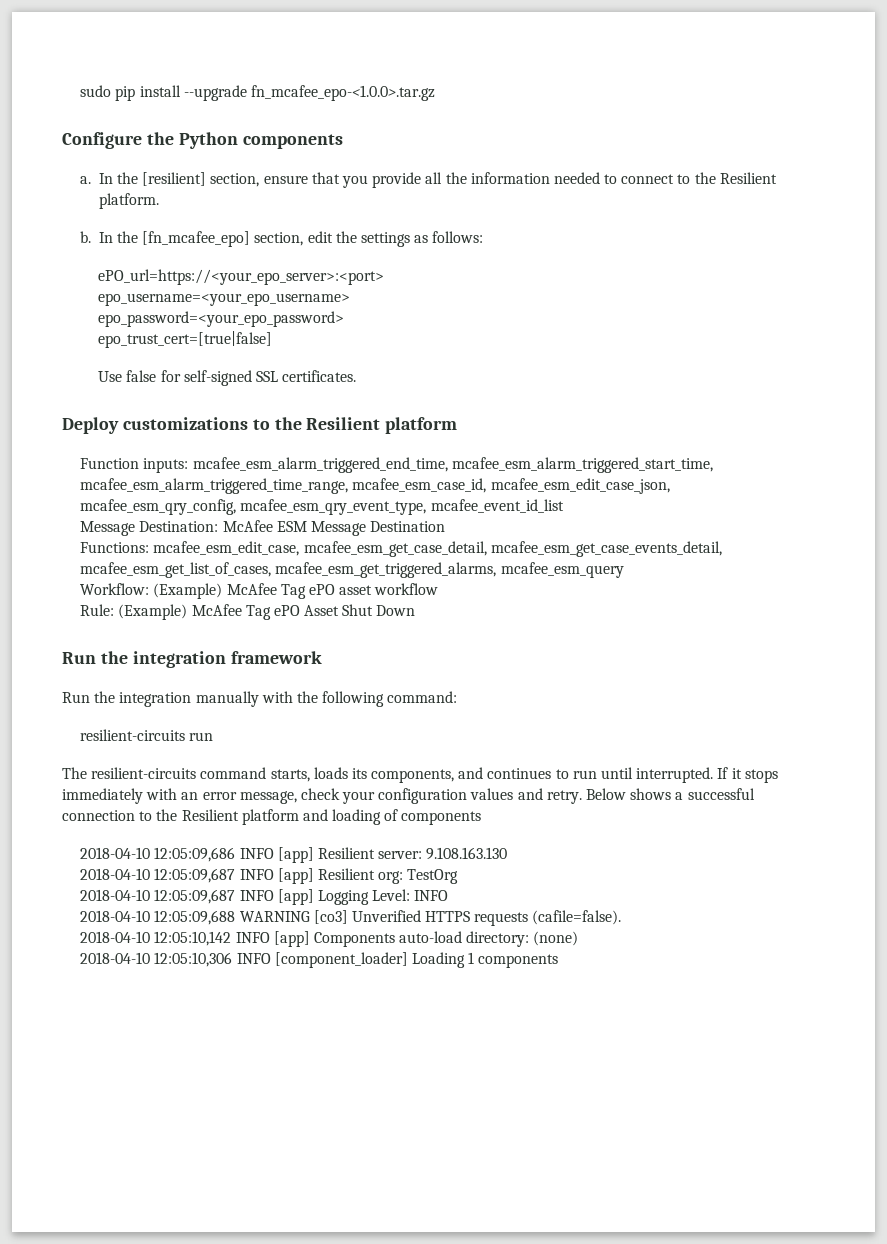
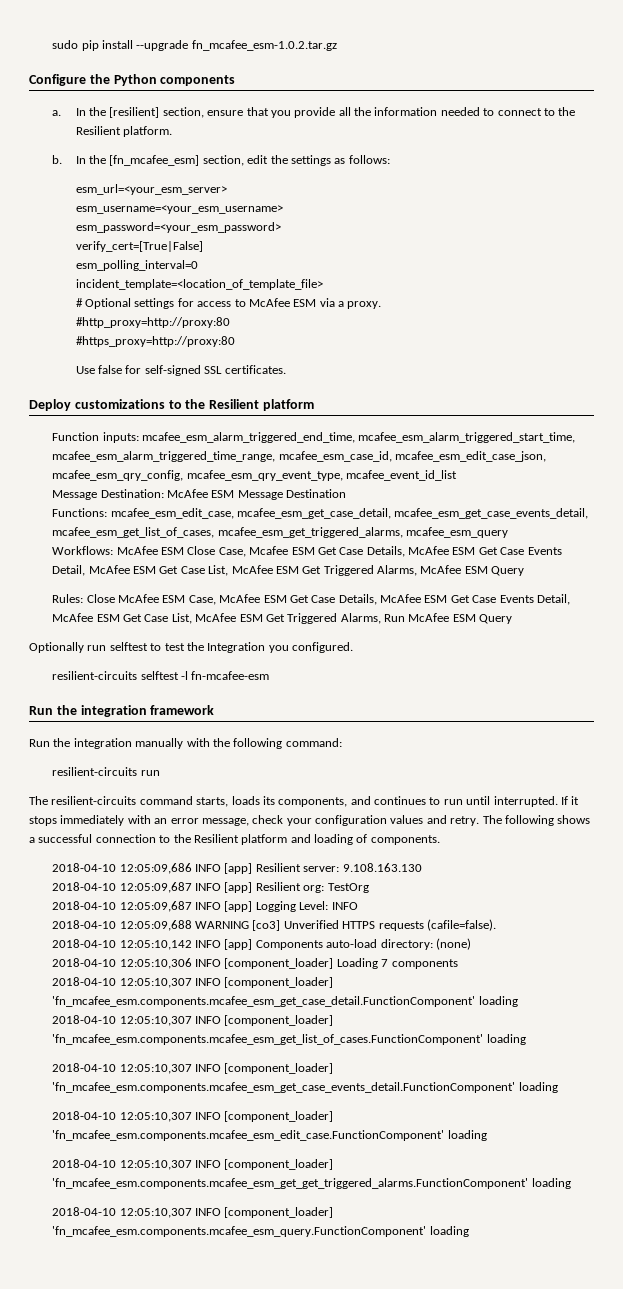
[250,85,435,101] fn_mcafee_epo-<1.0.0>.tar.gz -> [191,40,337,51] fn_mcafee_esm-1.0.2.tar.gz
[142,231,251,247] [fn_mcafee_epo] -> [109,155,200,166] [fn_mcafee_esm]
[98,269,385,285] [98,293,351,306] [98,311,345,327] [98,331,273,348] ePO_url=https://<your_epo_server>:<port> // epo_username=<your_epo_username> // epo_password=<your_epo_password> // epo_trust_cert=[true|false] -> [75,184,227,195] [75,205,283,214] [75,222,281,233] [75,241,203,252] [75,260,198,271] [75,279,323,290] [75,298,382,309] [75,317,230,328] [75,336,235,347] esm_url=<your_esm_server> // esm_username=<your_esm_username> // esm_password=<your_esm_password> // verify_cert=[True|False] // esm_polling_interval=0 // incident_template=<location_of_template_file> // # Optional settings for access to McAfee ESM via a proxy. // #http_proxy=http://proxy:80 // #https_proxy=http://proxy:80
[80,583,439,599] [80,604,416,620] Workflow: (Example) McAfee Tag ePO asset workflow // Rule: (Example) McAfee Tag ePO Asset Shut Down -> [52,546,562,557] [52,565,525,576] [52,594,570,605] [52,613,513,624] [29,642,353,653] [52,671,270,680] Workflows: McAfee ESM Close Case, Mcafee ESM Get Case Details, McAfee ESM Get Case Events Detail, McAfee ESM Get Case List, McAfee ESM Get Triggered Alarms, McAfee ESM Query // Rules: Close McAfee ESM Case, McAfee ESM Get Case Details, McAfee ESM Get Case Events Detail, McAfee ESM Get Case List, McAfee ESM Get Triggered Alarms, Run McAfee ESM Query // Optionally run selftest to test the Integration you configured. // resilient-circuits selftest -l fn-mcafee-esm
[586,788,627,800] Below -> [482,815,554,826] The following
[401,811,482,825] components -> [370,835,440,845] components.
[468,952,559,968] 1 components -> [381,959,458,969] [52,977,334,988] [52,996,518,1007] [52,1015,334,1026] [52,1034,526,1045] [52,1063,334,1074] [52,1082,558,1093] [52,1111,334,1122] [52,1130,487,1141] [52,1159,334,1170] [52,1178,571,1189] [52,1207,334,1218] [52,1226,469,1237] 7 components // 2018-04-10 12:05:10,307 INFO [component_loader] 'fn_mcafee_esm.components.mcafee_esm_get_case_detail.FunctionComponent' loading // 2018-04-10 12:05:10,307 INFO [component_loader] 'fn_mcafee_esm.components.mcafee_esm_get_list_of_cases.FunctionComponent' loading // 2018-04-10 12:05:10,307 INFO [component_loader] 'fn_mcafee_esm.components.mcafee_esm_get_case_events_detail.FunctionComponent' loading // 2018-04-10 12:05:10,307 INFO [component_loader] 'fn_mcafee_esm.components.mcafee_esm_edit_case.FunctionComponent' loading // 2018-04-10 12:05:10,307 INFO [component_loader] 'fn_mcafee_esm.components.mcafee_esm_get_get_triggered_alarms.FunctionComponent' loading // 2018-04-10 12:05:10,307 INFO [component_loader] 'fn_mcafee_esm.components.mcafee_esm_query.FunctionComponent' loading

